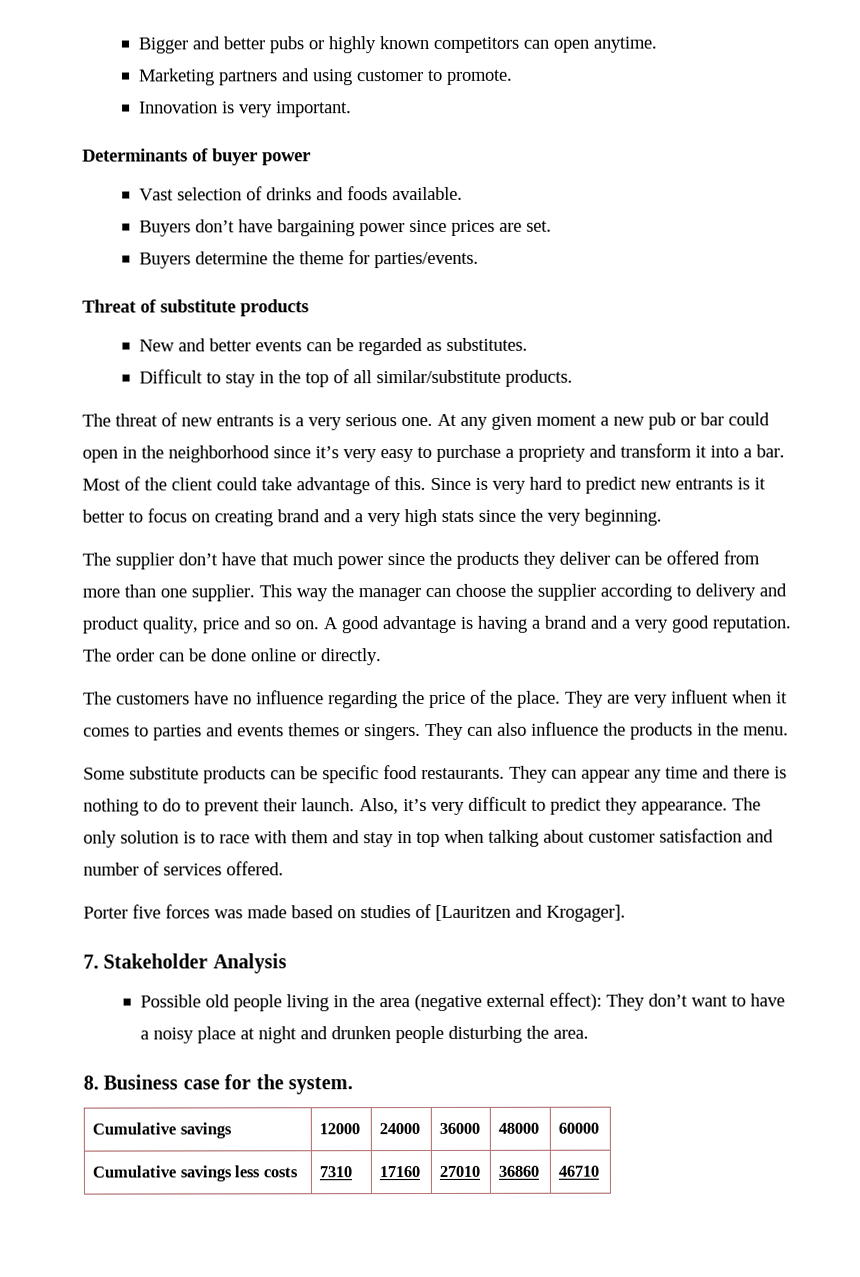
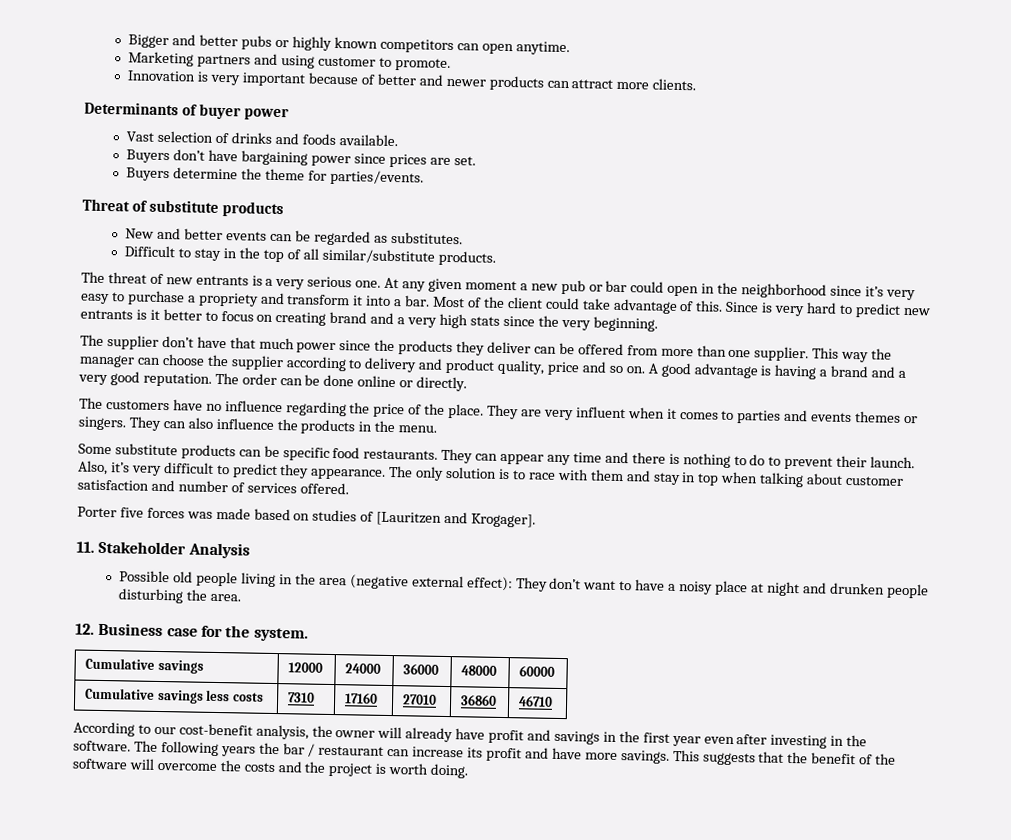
[276,101,353,118] important. -> [242,72,697,91] important because of better and newer products can attract more clients.
[83,954,99,969] 7. -> [76,541,95,553] 11.
[83,1075,99,1090] 8. -> [75,623,95,635] 12.
(600, 1171) none -> [73,721,868,749] [73,740,897,766] [72,758,469,779] // According to our cost-benefit analysis, the owner will already have profit and savings in the first year even after investing in the software. The following years the bar / restaurant can increase its profit and have more savings. This suggests that the benefit of the software will overcome the costs and the project is worth doing.

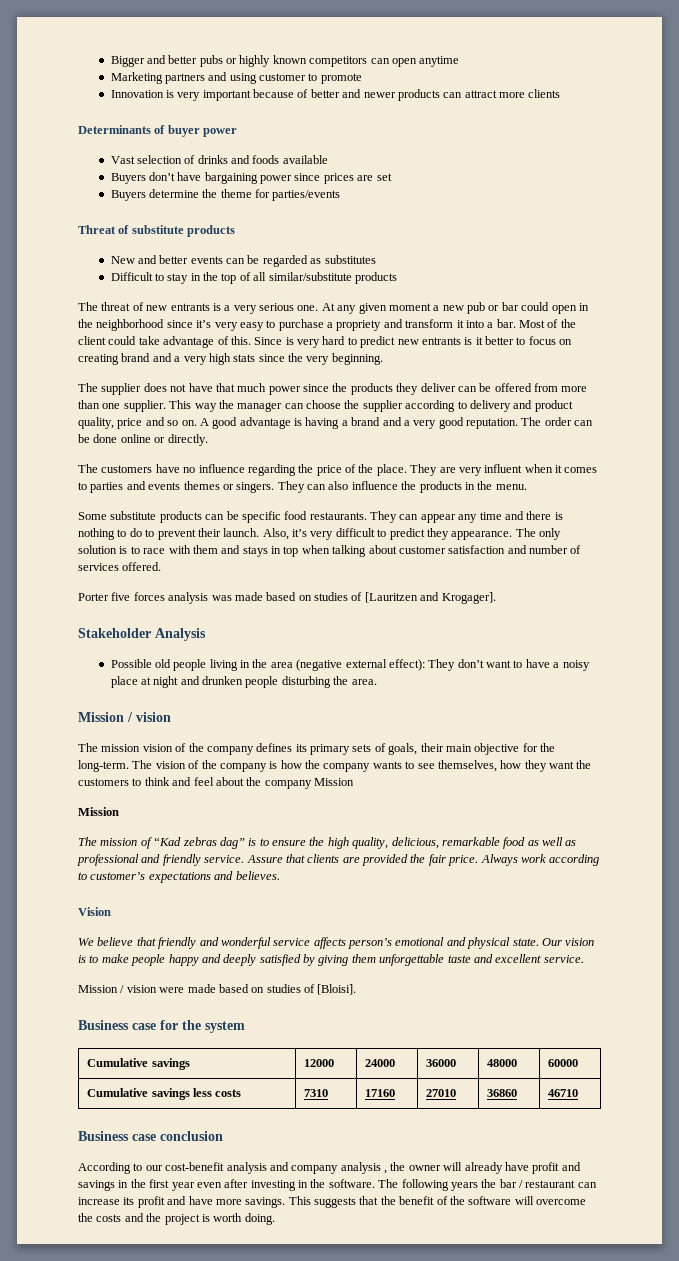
[515,41,570,56] anytime. -> [419,56,460,67] anytime
[394,58,451,71] promote. -> [320,73,362,84] promote
[652,78,697,91] clients. -> [528,89,561,98] clients
[338,134,398,147] available. -> [282,155,328,164] available
[453,156,476,166] set. -> [376,173,392,181] set
[329,169,424,186] parties/events. -> [272,190,341,201] parties/events
[390,231,463,245] substitutes. -> [324,255,376,264] substitutes
[437,250,496,266] products. -> [354,272,397,284] products
[161,335,194,348] don’t -> [143,383,187,392] does not
[652,472,681,486] stay -> [242,546,268,557] stays
(185, 513) none -> [168,592,209,604] analysis
[76,541,95,553] 11. -> (496, 598) none
[75,623,95,635] 12. -> [78,712,171,722] [78,743,555,755] [78,760,592,772] [78,777,354,789] [78,807,119,816] [78,837,577,849] [77,854,600,866] [78,871,280,883] [78,907,111,916] [78,937,595,949] [78,954,584,966] [78,984,357,995] Mission / vision // The mission vision of the company defines its primary sets of goals, their main objective for the long-term. The vision of the company is how the company wants to see themselves, how they want the customers to think and feel about the company Mission // Mission // The mission of “Kad zebras dag” is to ensure the high quality, delicious, remarkable food as well as professional and friendly service. Assure that clients are provided the fair price. Always work according to customer’s expectations and believes. // Vision // We believe that friendly and wonderful service affects person’s emotional and physical state. Our vision is to make people happy and deeply satisfied by giving them unforgettable taste and excellent service. // Mission / vision were made based on studies of [Bloisi]. //
[253,627,309,642] system. -> [205,1021,245,1033] system
(554, 701) none -> [78,1131,223,1141] // Business case conclusion
[255,724,309,740] analysis, -> [226,1162,387,1174] analysis and company analysis ,

